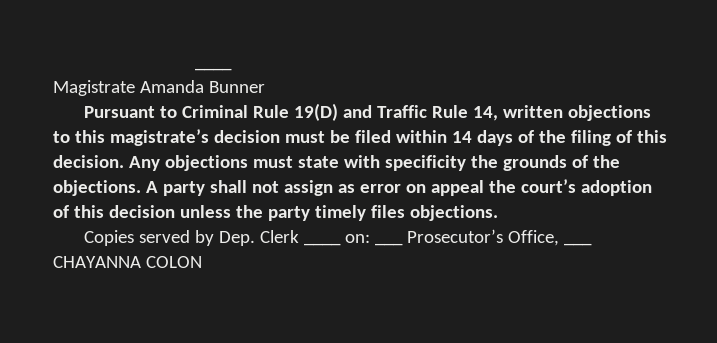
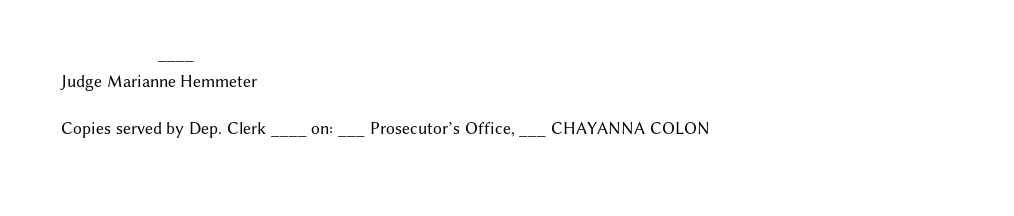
[53,80,265,96] [83,103,651,121] [53,129,667,146] [53,155,620,171] [53,179,652,196] [53,205,498,221] Magistrate Amanda Bunner // Pursuant to Criminal Rule 19(D) and Traffic Rule 14, written objections to this magistrate’s decision must be filed within 14 days of the filing of this decision. Any objections must state with specificity the grounds of the objections. A party shall not assign as error on appeal the court’s adoption of this decision unless the party timely files objections. -> [60,75,258,91] Judge Marianne Hemmeter

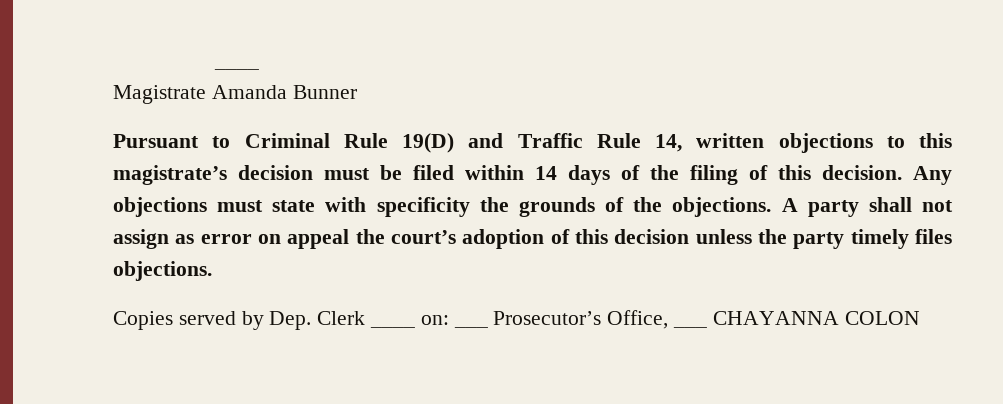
[60,75,258,91] Judge Marianne Hemmeter -> [113,85,357,104] [113,133,952,153] [113,165,952,185] [113,197,954,217] [113,229,953,249] [113,261,212,281] Magistrate Amanda Bunner // Pursuant to Criminal Rule 19(D) and Traffic Rule 14, written objections to this magistrate’s decision must be filed within 14 days of the filing of this decision. Any objections must state with specificity the grounds of the objections. A party shall not assign as error on appeal the court’s adoption of this decision unless the party timely files objections.

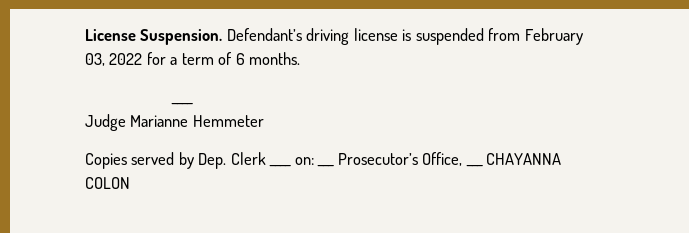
[214,67,260,70] [113,85,357,104] [113,133,952,153] [113,165,952,185] [113,197,954,217] [113,229,953,249] [113,261,212,281] ____ // Magistrate Amanda Bunner // Pursuant to Criminal Rule 19(D) and Traffic Rule 14, written objections to this magistrate’s decision must be filed within 14 days of the filing of this decision. Any objections must state with specificity the grounds of the objections. A party shall not assign as error on appeal the court’s adoption of this decision unless the party timely files objections. -> [85,28,583,45] [85,52,301,66] [170,103,193,105] [85,114,264,131] License Suspension. Defendant’s driving license is suspended from February 03, 2022 for a term of 6 months. // ____ // Judge Marianne Hemmeter

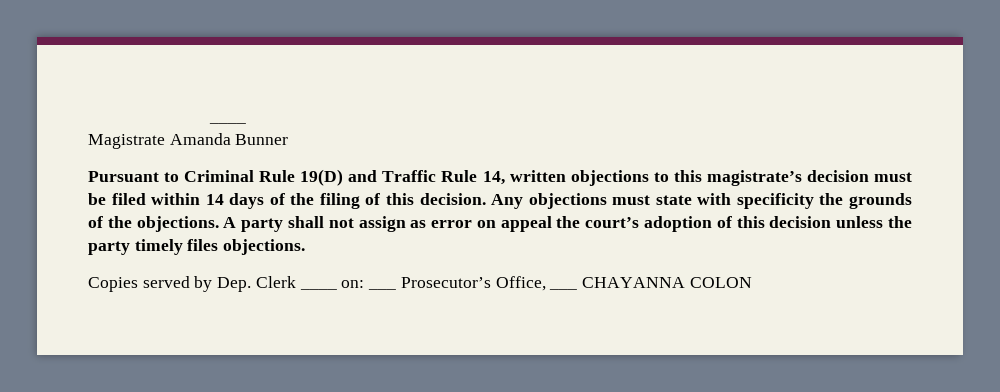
[85,28,583,45] [85,52,301,66] [170,103,193,105] [85,114,264,131] License Suspension. Defendant’s driving license is suspended from February 03, 2022 for a term of 6 months. // ____ // Judge Marianne Hemmeter -> [209,122,247,124] [88,133,289,149] [88,169,913,186] [88,193,912,209] [88,216,912,232] [88,239,306,255] ____ // Magistrate Amanda Bunner // Pursuant to Criminal Rule 19(D) and Traffic Rule 14, written objections to this magistrate’s decision must be filed within 14 days of the filing of this decision. Any objections must state with specificity the grounds of the objections. A party shall not assign as error on appeal the court’s adoption of this decision unless the party timely files objections.

